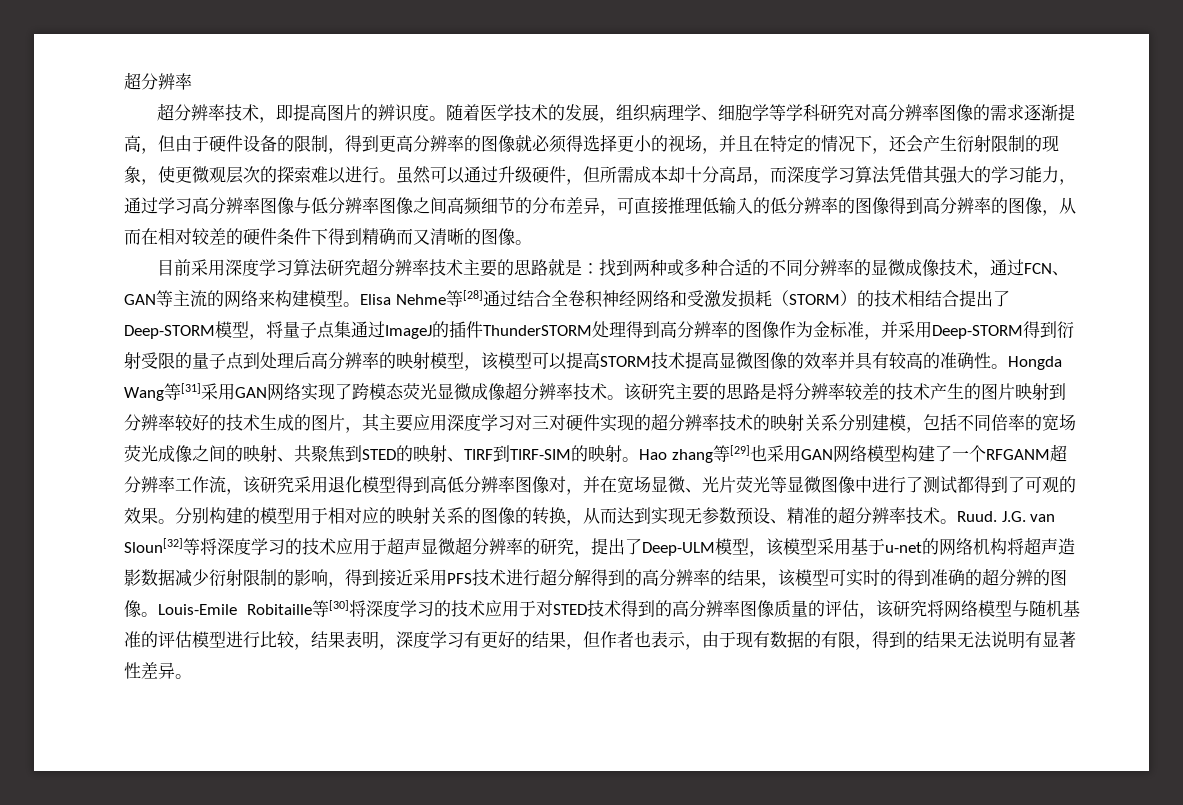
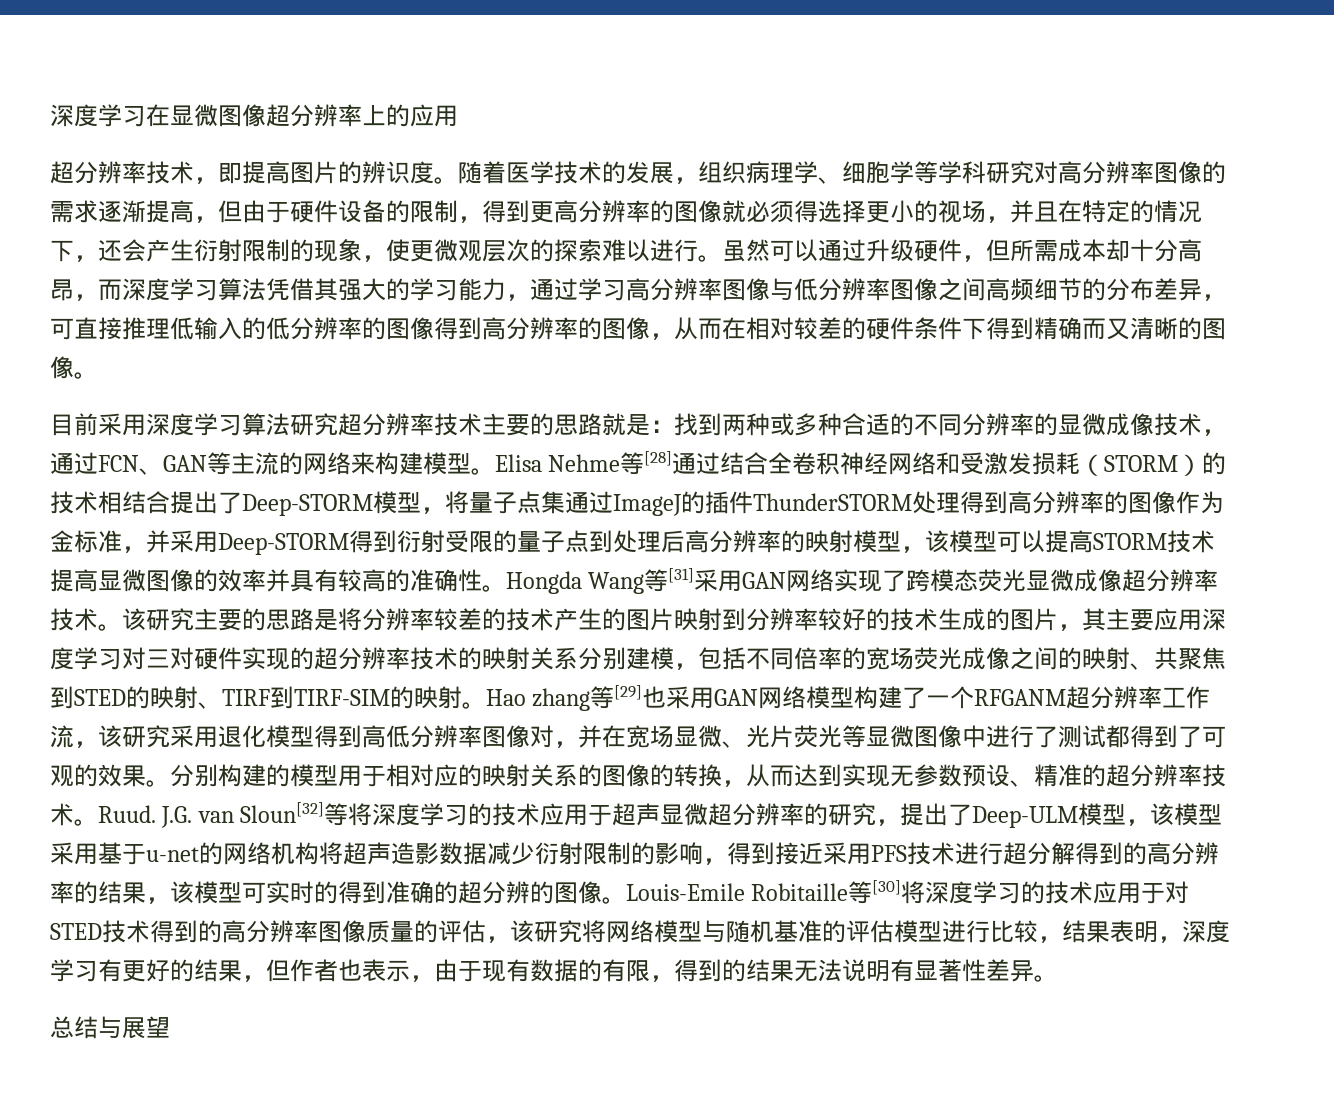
[124,72,192,90] 超分辨率 -> [50,104,458,127] 深度学习在显微图像超分辨率上的应用
(192, 676) none -> [50,1016,170,1039] // 总结与展望

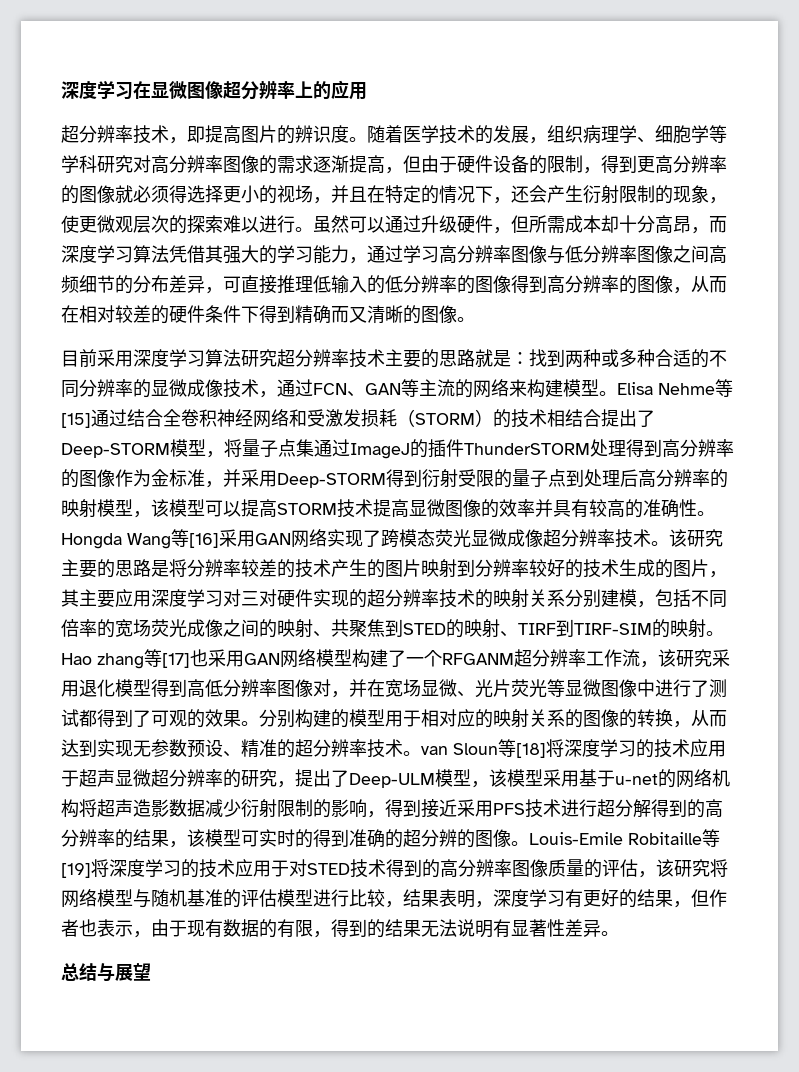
[644,451,673,466] [28] -> [61,413,91,428] [15]
[668,568,695,583] [31] -> [189,533,219,548] [16]
[614,685,643,700] [29] -> [162,653,190,668] [17]
[98,802,349,828] Ruud. J.G. van Sloun[32]等 -> [421,739,546,758] van Sloun等[18]
[872,880,902,895] [30] -> [61,863,91,878] [19]

